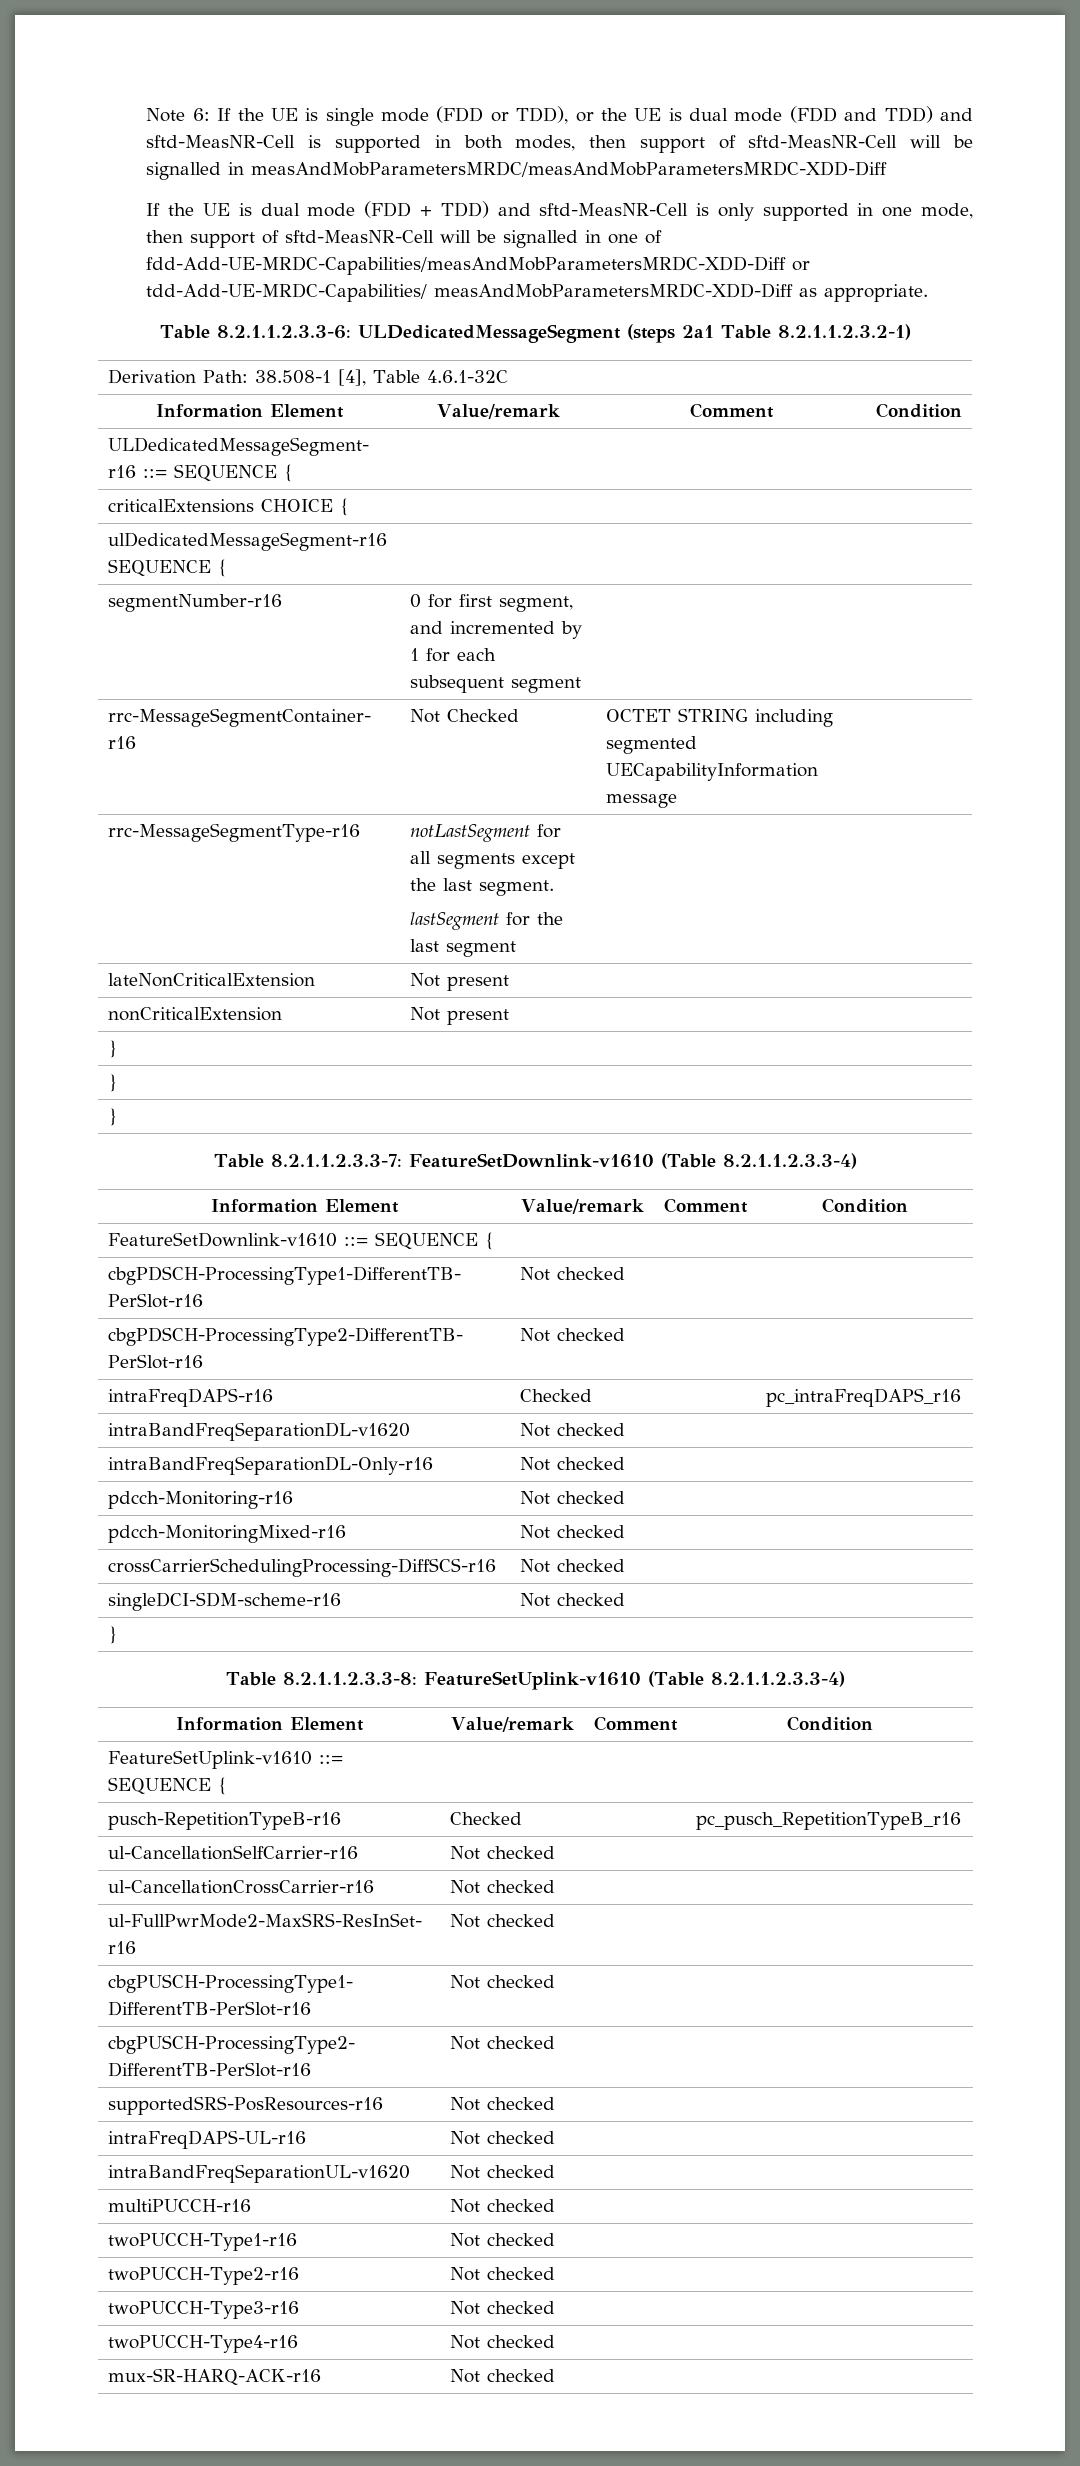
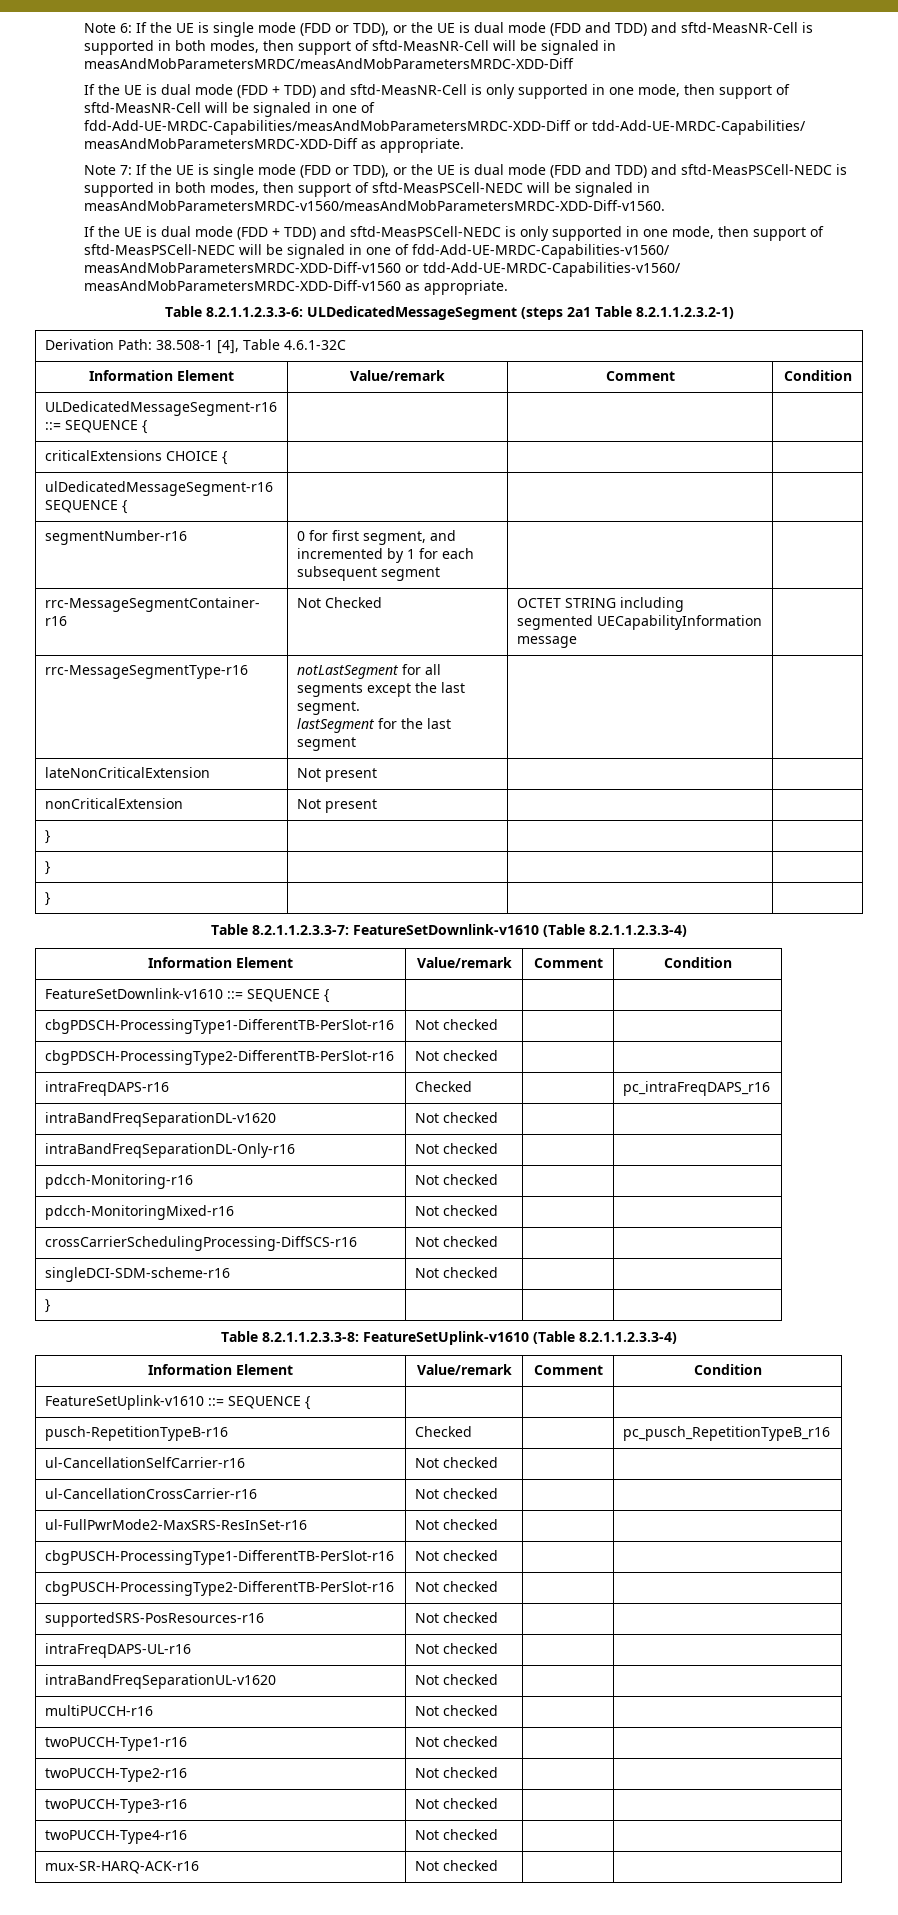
[146,162,222,180] signalled -> [541,40,600,55] signaled
[503,230,579,248] signalled -> [253,102,312,117] signaled
(929, 293) none -> [84,164,848,179] [84,182,651,197] [84,200,666,211] [84,226,825,241] [84,244,671,259] [84,262,682,277] [84,280,509,295] // Note 7: If the UE is single mode (FDD or TDD), or the UE is dual mode (FDD and TDD) and sftd-MeasPSCell-NEDC is supported in both modes, then support of sftd-MeasPSCell-NEDC will be signaled in measAndMobParametersMRDC-v1560/measAndMobParametersMRDC-XDD-Diff-v1560. // If the UE is dual mode (FDD + TDD) and sftd-MeasPSCell-NEDC is only supported in one mode, then support of sftd-MeasPSCell-NEDC will be signaled in one of fdd-Add-UE-MRDC-Capabilities-v1560/ measAndMobParametersMRDC-XDD-Diff-v1560 or tdd-Add-UE-MRDC-Capabilities-v1560/ measAndMobParametersMRDC-XDD-Diff-v1560 as appropriate.

